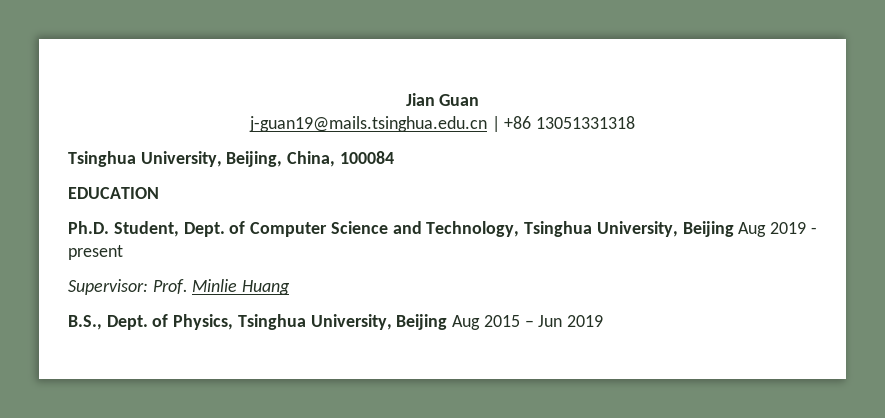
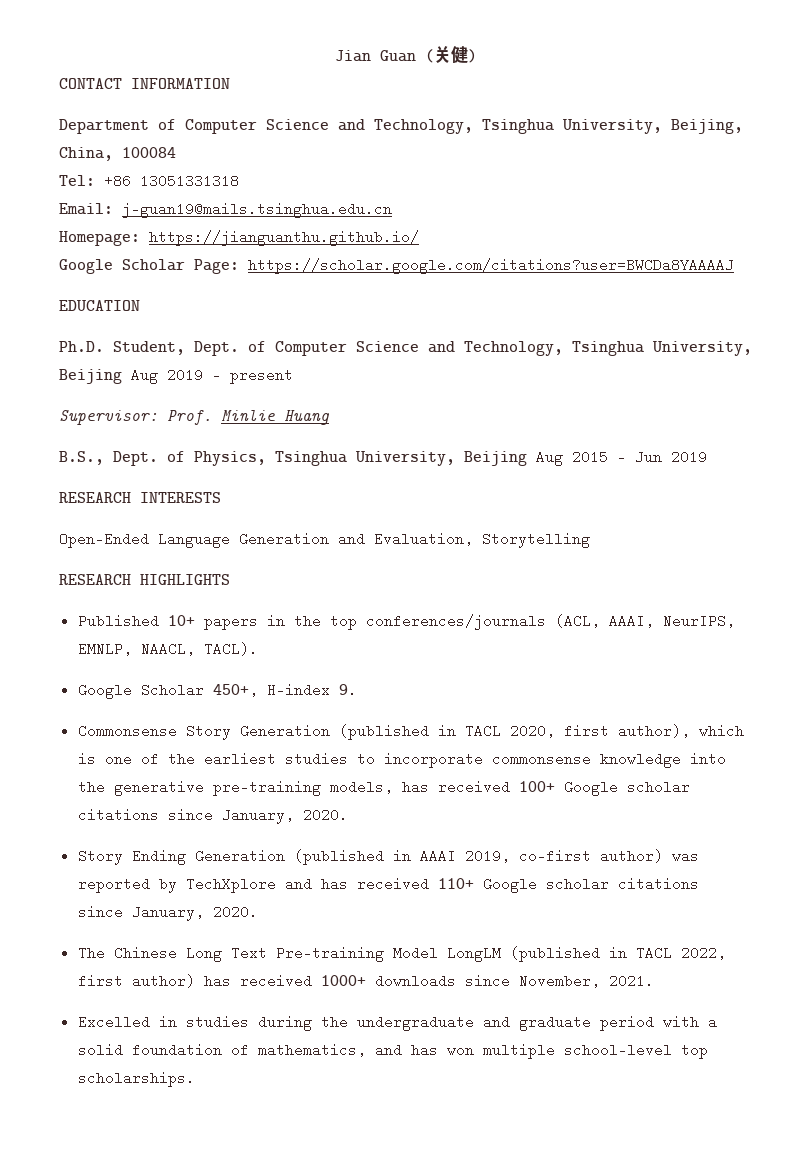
[248,116,636,132] // j-guan19@mails.tsinghua.edu.cn | +86 13051331318 // -> [424,46,477,63] [59,78,230,89] [59,119,473,134] (关健) // CONTACT INFORMATION // Department of Computer Science and Technology,
(394, 157) none -> [59,174,239,188] [59,202,392,218] [59,230,419,246] [59,258,734,274] // Tel: +86 13051331318 // Email: j-guan19@mails.tsinghua.edu.cn // Homepage: https://jianguanthu.github.io/ // Google Scholar Page: https://scholar.google.com/citations?user=BWCDa8YAAAAJ
(603, 321) none -> [59,492,221,503] [59,532,590,548] [59,574,230,585] [77,614,735,630] [77,642,258,656] [77,683,357,699] [77,724,744,740] [77,752,726,768] [77,780,690,796] [77,808,348,824] [77,849,699,865] [77,877,699,893] [77,905,258,921] [77,946,726,962] [77,974,654,988] [77,1015,717,1031] [77,1043,708,1059] [77,1071,195,1087] // RESEARCH INTERESTS // Open-Ended Language Generation and Evaluation, Storytelling // RESEARCH HIGHLIGHTS // Published 10+ papers in the top conferences/journals (ACL, AAAI, NeurIPS, EMNLP, NAACL, TACL). // Google Scholar 450+, H-index 9. // Commonsense Story Generation (published in TACL 2020, first author), which is one of the earliest studies to incorporate commonsense knowledge into the generative pre-training models, has received 100+ Google scholar citations since January, 2020. // Story Ending Generation (published in AAAI 2019, co-first author) was reported by TechXplore and has received 110+ Google scholar citations since January, 2020. // The Chinese Long Text Pre-training Model LongLM (published in TACL 2022, first author) has received 1000+ downloads since November, 2021. // Excelled in studies during the undergraduate and graduate period with a solid foundation of mathematics, and has won multiple school-level top scholarships.

